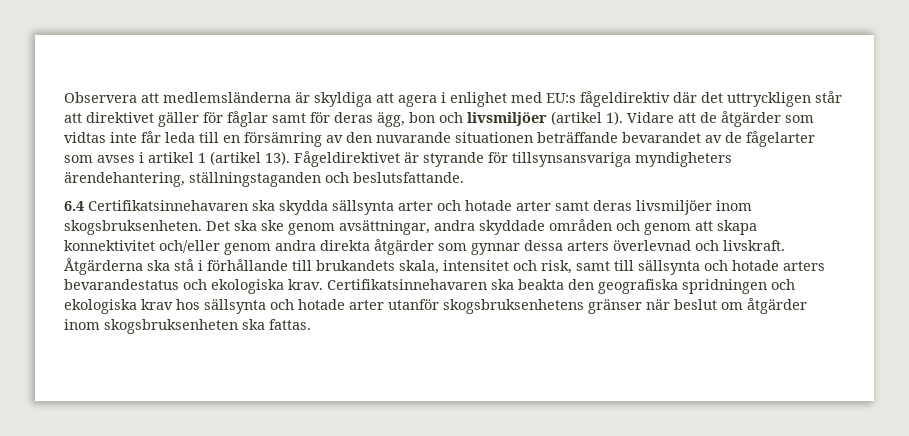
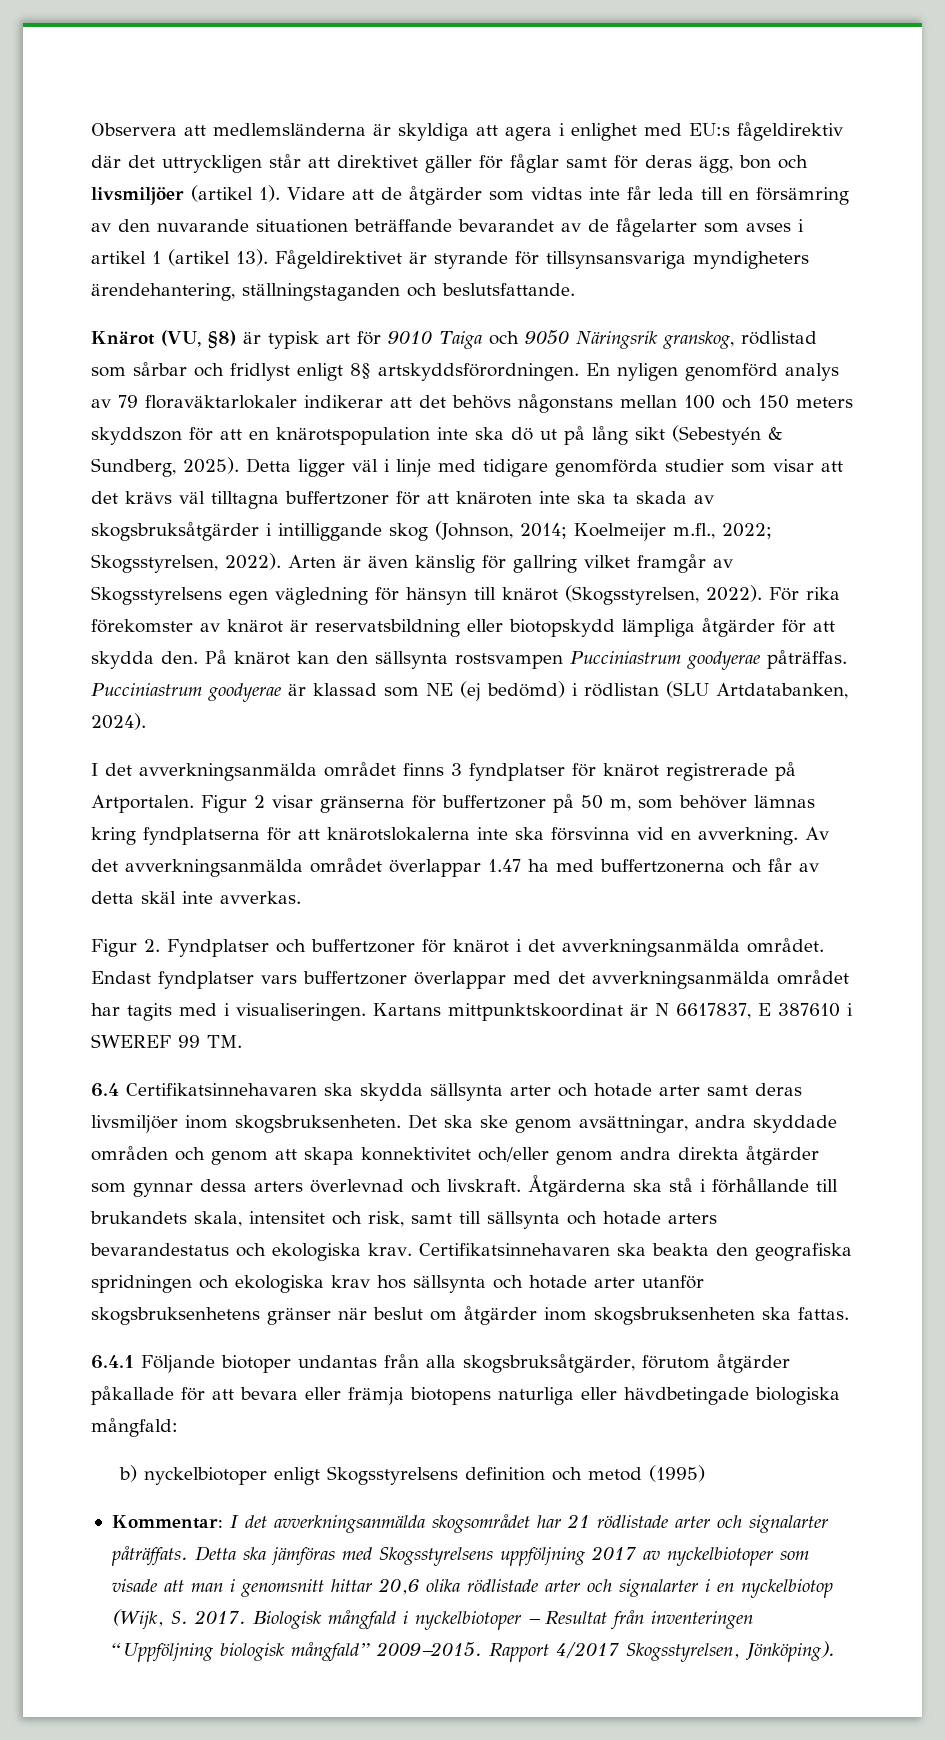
(464, 177) none -> [91,330,817,349] [91,362,839,381] [91,394,853,413] [91,425,782,445] [91,457,843,477] [91,491,714,509] [91,521,773,541] [91,553,733,573] [91,585,840,605] [91,618,835,637] [91,650,847,670] [91,681,848,702] [91,713,146,730] [91,762,796,781] [91,794,815,813] [91,827,829,845] [91,858,819,877] [91,891,301,904] [91,938,824,957] [91,970,849,989] [91,1003,853,1021] [91,1034,242,1048] // Knärot (VU, §8) är typisk art för 9010 Taiga och 9050 Näringsrik granskog, rödlistad som sårbar och fridlyst enligt 8§ artskyddsförordningen. En nyligen genomförd analys av 79 floraväktarlokaler indikerar att det behövs någonstans mellan 100 och 150 meters skyddszon för att en knärotspopulation inte ska dö ut på lång sikt (Sebestyén & Sundberg, 2025). Detta ligger väl i linje med tidigare genomförda studier som visar att det krävs väl tilltagna buffertzoner för att knäroten inte ska ta skada av skogsbruksåtgärder i intilliggande skog (Johnson, 2014; Koelmeijer m.fl., 2022; Skogsstyrelsen, 2022). Arten är även känslig för gallring vilket framgår av Skogsstyrelsens egen vägledning för hänsyn till knärot (Skogsstyrelsen, 2022). För rika förekomster av knärot är reservatsbildning eller biotopskydd lämpliga åtgärder för att skydda den. På knärot kan den sällsynta rostsvampen Pucciniastrum goodyerae påträffas. Pucciniastrum goodyerae är klassad som NE (ej bedömd) i rödlistan (SLU Artdatabanken, 2024). // I det avverkningsanmälda området finns 3 fyndplatser för knärot registrerade på Artportalen. Figur 2 visar gränserna för buffertzoner på 50 m, som behöver lämnas kring fyndplatserna för att knärotslokalerna inte ska försvinna vid en avverkning. Av det avverkningsanmälda området överlappar 1.47 ha med buffertzonerna och får av detta skäl inte avverkas. // Figur 2. Fyndplatser och buffertzoner för knärot i det avverkningsanmälda området. Endast fyndplatser vars buffertzoner överlappar med det avverkningsanmälda området har tagits med i visualiseringen. Kartans mittpunktskoordinat är N 6617837, E 387610 i SWEREF 99 TM.
(311, 324) none -> [91,1354,790,1373] [91,1386,840,1405] [91,1418,178,1437] [119,1465,706,1485] [111,1514,829,1533] [110,1546,809,1566] [111,1578,833,1598] [111,1609,753,1630] [111,1641,835,1662] // 6.4.1 Följande biotoper undantas från alla skogsbruksåtgärder, förutom åtgärder påkallade för att bevara eller främja biotopens naturliga eller hävdbetingade biologiska mångfald: // b) nyckelbiotoper enligt Skogsstyrelsens definition och metod (1995) // Kommentar: I det avverkningsanmälda skogsområdet har 21 rödlistade arter och signalarter påträffats. Detta ska jämföras med Skogsstyrelsens uppföljning 2017 av nyckelbiotoper som visade att man i genomsnitt hittar 20,6 olika rödlistade arter och signalarter i en nyckelbiotop (Wijk, S. 2017. Biologisk mångfald i nyckelbiotoper – Resultat från inventeringen “Uppföljning biologisk mångfald” 2009–2015. Rapport 4/2017 Skogsstyrelsen, Jönköping).

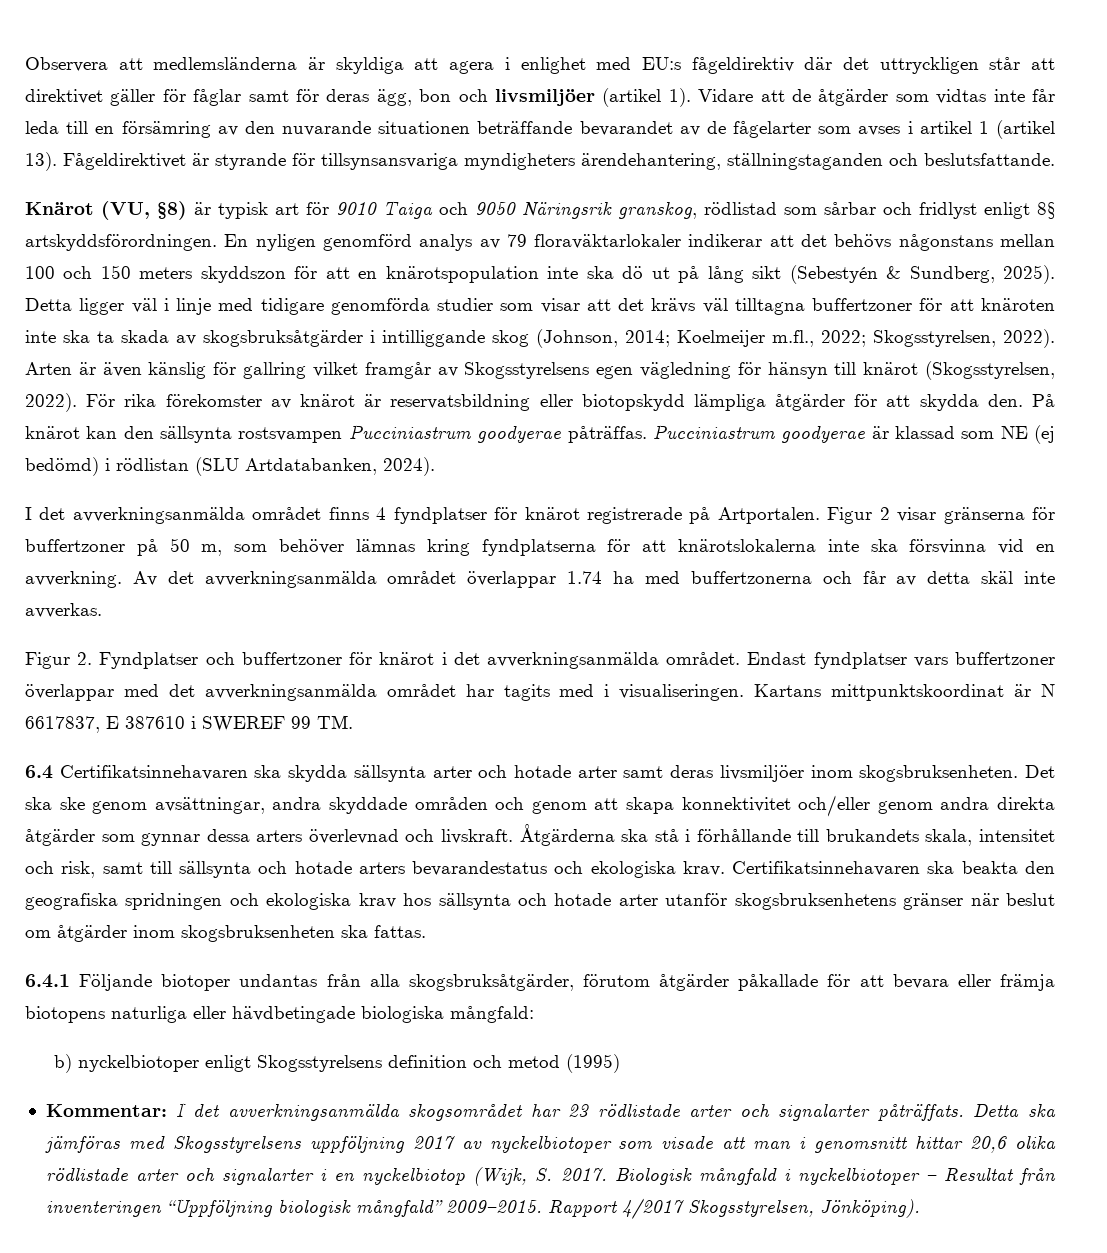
[451,763,462,776] 3 -> [376,507,387,520] 4
[488,859,521,872] 1.47 -> [567,571,603,584] 1.74
[566,1514,590,1528] 21 -> [568,1104,590,1117] 23

